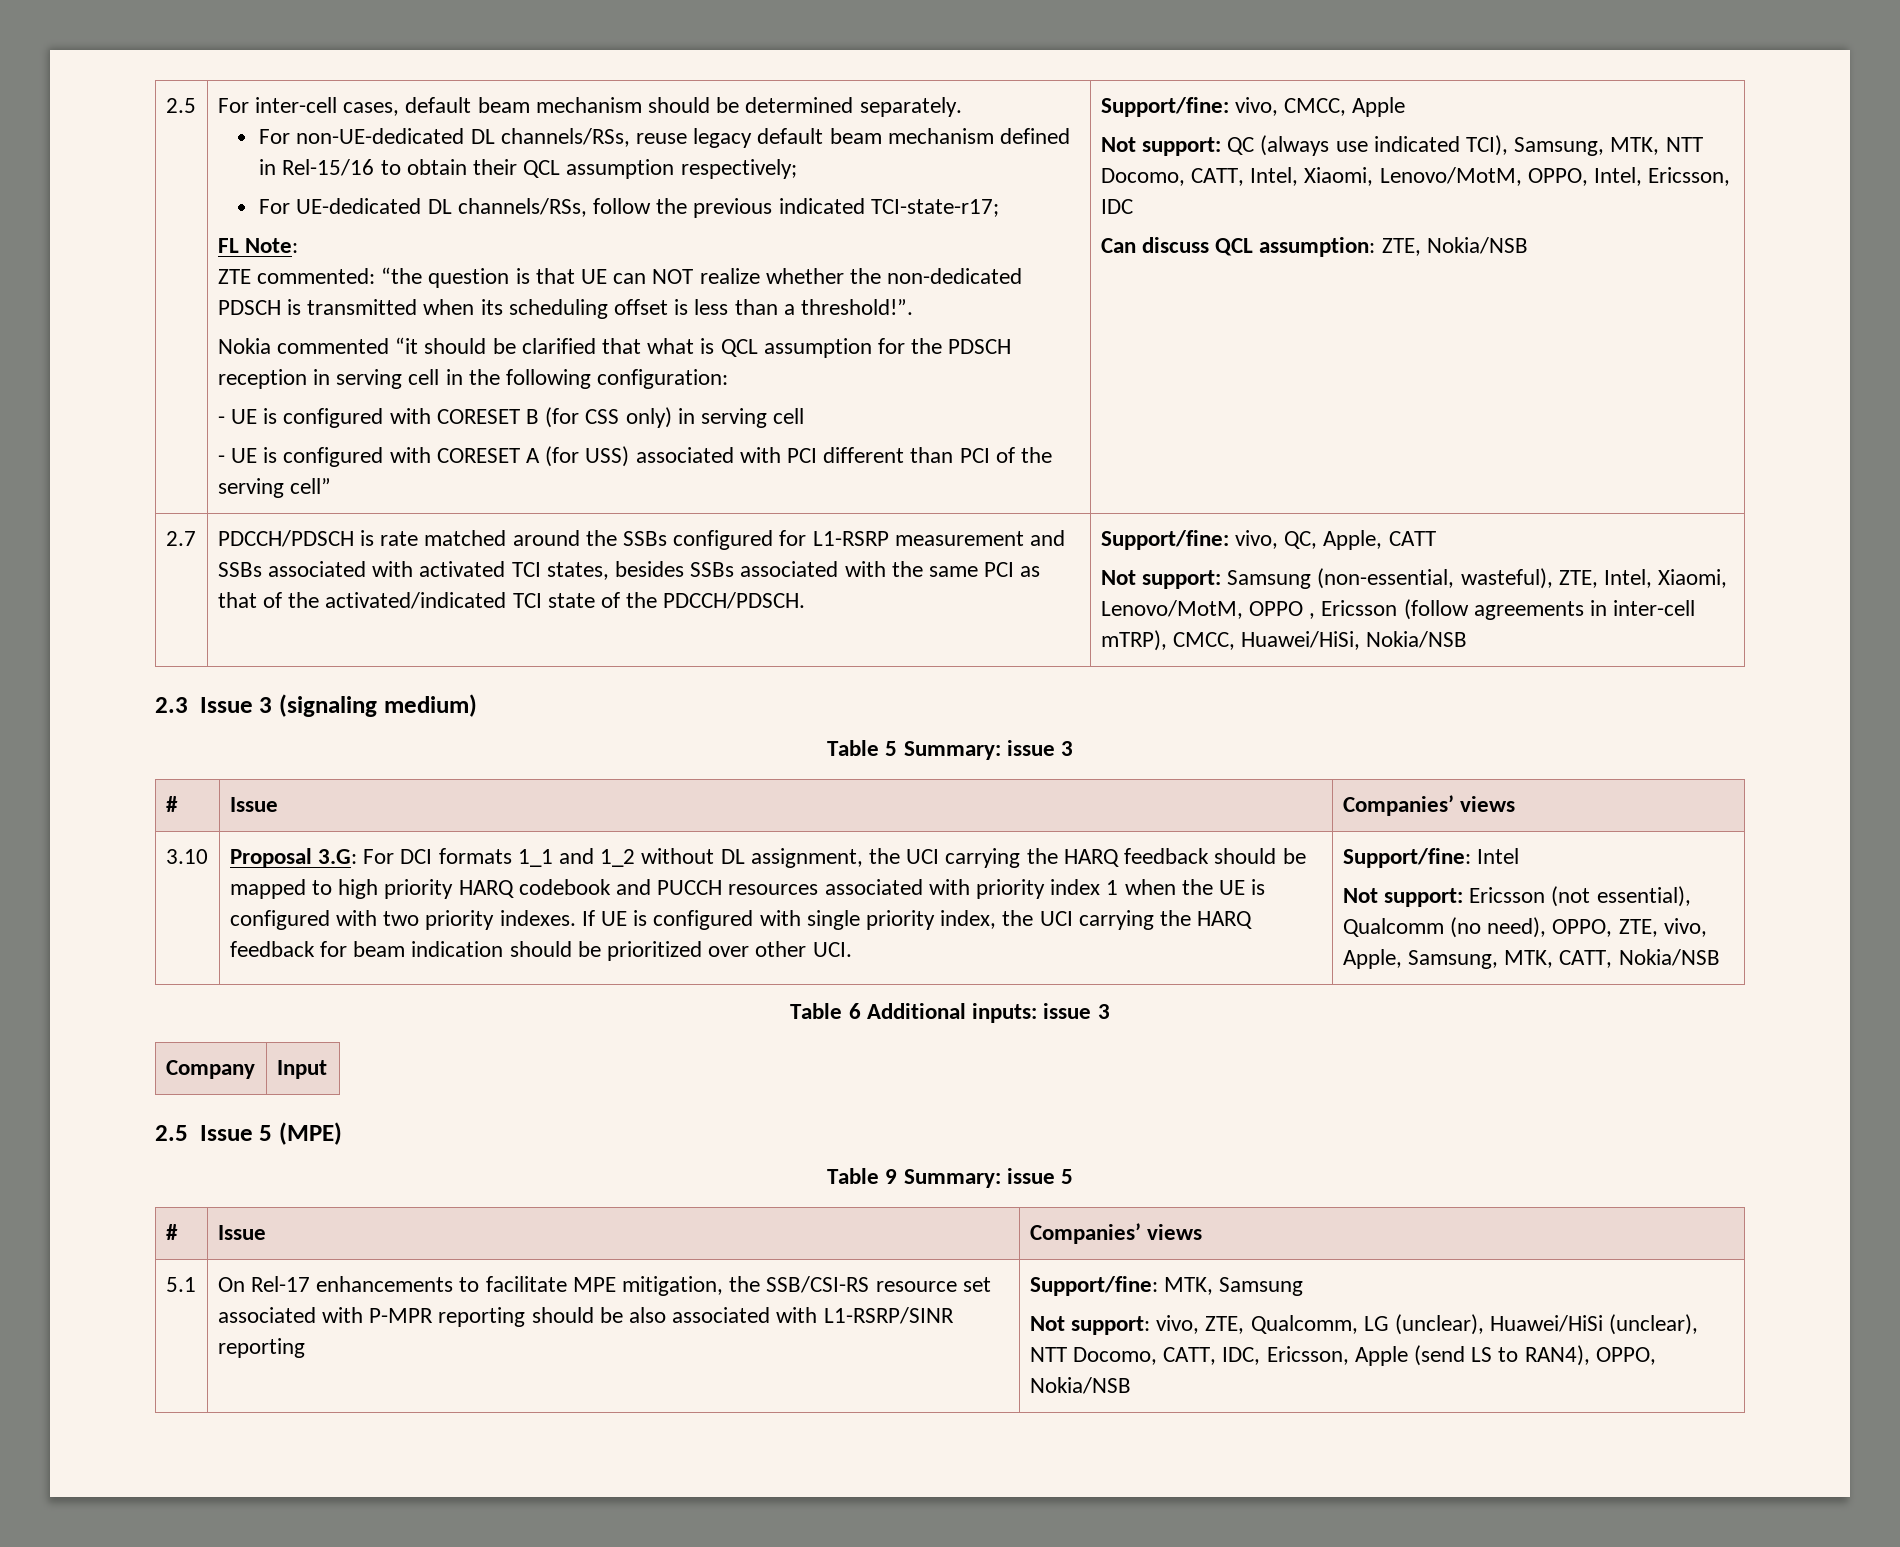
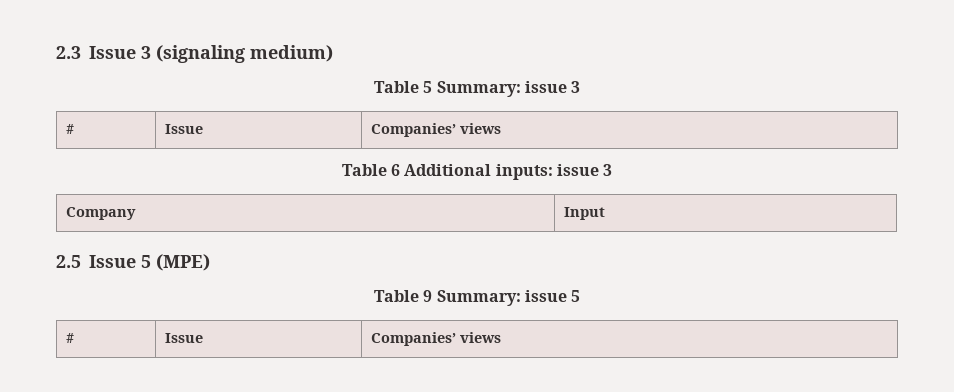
[165,98,196,113] [217,97,962,117] [259,128,1070,148] [259,159,797,179] [259,198,999,218] [217,238,298,253] [217,267,1023,288] [217,299,914,319] [217,337,1012,358] [217,369,729,389] [217,407,805,428] [217,446,1053,467] [217,478,331,498] [1100,97,1406,117] [1100,135,1703,156] [1100,167,1731,186] [1100,199,1133,214] [1100,237,1528,257] [165,531,196,546] [217,530,1066,550] [217,561,1041,580] [217,592,806,609] [1100,530,1436,550] [1100,568,1728,589] [1100,599,1696,620] [1100,630,1468,651] 2.5 | For inter-cell cases, default beam mechanism should be determined separately. // For non-UE-dedicated DL channels/RSs, reuse legacy default beam mechanism defined in Rel-15/16 to obtain their QCL assumption respectively; // For UE-dedicated DL channels/RSs, follow the previous indicated TCI-state-r17; // FL Note: // ZTE commented: “the question is that UE can NOT realize whether the non-dedicated PDSCH is transmitted when its scheduling offset is less than a threshold!”. // Nokia commented “it should be clarified that what is QCL assumption for the PDSCH reception in serving cell in the following configuration: // - UE is configured with CORESET B (for CSS only) in serving cell // - UE is configured with CORESET A (for USS) associated with PCI different than PCI of the serving cell” | Support/fine: vivo, CMCC, Apple // Not support: QC (always use indicated TCI), Samsung, MTK, NTT Docomo, CATT, Intel, Xiaomi, Lenovo/MotM, OPPO, Intel, Ericsson, IDC // Can discuss QCL assumption: ZTE, Nokia/NSB // 2.7 | PDCCH/PDSCH is rate matched around the SSBs configured for L1-RSRP measurement and SSBs associated with activated TCI states, besides SSBs associated with the same PCI as that of the activated/indicated TCI state of the PDCCH/PDSCH. | Support/fine: vivo, QC, Apple, CATT // Not support: Samsung (non-essential, wasteful), ZTE, Intel, Xiaomi, Lenovo/MotM, OPPO , Ericsson (follow agreements in inter-cell mTRP), CMCC, Huawei/HiSi, Nokia/NSB // -> (56, 52) none
[165,849,208,864] [229,848,1306,868] [229,879,1266,899] [229,910,1253,930] [229,941,852,961] [1342,848,1519,868] [1342,886,1691,907] [1342,917,1707,938] [1342,949,1720,969] // 3.10 | Proposal 3.G: For DCI formats 1_1 and 1_2 without DL assignment, the UCI carrying the HARQ feedback should be mapped to high priority HARQ codebook and PUCCH resources associated with priority index 1 when the UE is configured with two priority indexes. If UE is configured with single priority index, the UCI carrying the HARQ feedback for beam indication should be prioritized over other UCI. | Support/fine: Intel // Not support: Ericsson (not essential), Qualcomm (no need), OPPO, ZTE, vivo, Apple, Samsung, MTK, CATT, Nokia/NSB -> (501, 128) none
[165,1277,196,1292] [217,1276,991,1296] [217,1307,954,1327] [217,1338,305,1358] [1029,1276,1304,1296] [1029,1314,1699,1335] [1029,1345,1656,1366] [1029,1377,1131,1394] // 5.1 | On Rel-17 enhancements to facilitate MPE mitigation, the SSB/CSI-RS resource set associated with P-MPR reporting should be also associated with L1-RSRP/SINR reporting | Support/fine: MTK, Samsung // Not support: vivo, ZTE, Qualcomm, LG (unclear), Huawei/HiSi (unclear), NTT Docomo, CATT, IDC, Ericsson, Apple (send LS to RAN4), OPPO, Nokia/NSB -> (501, 337) none

